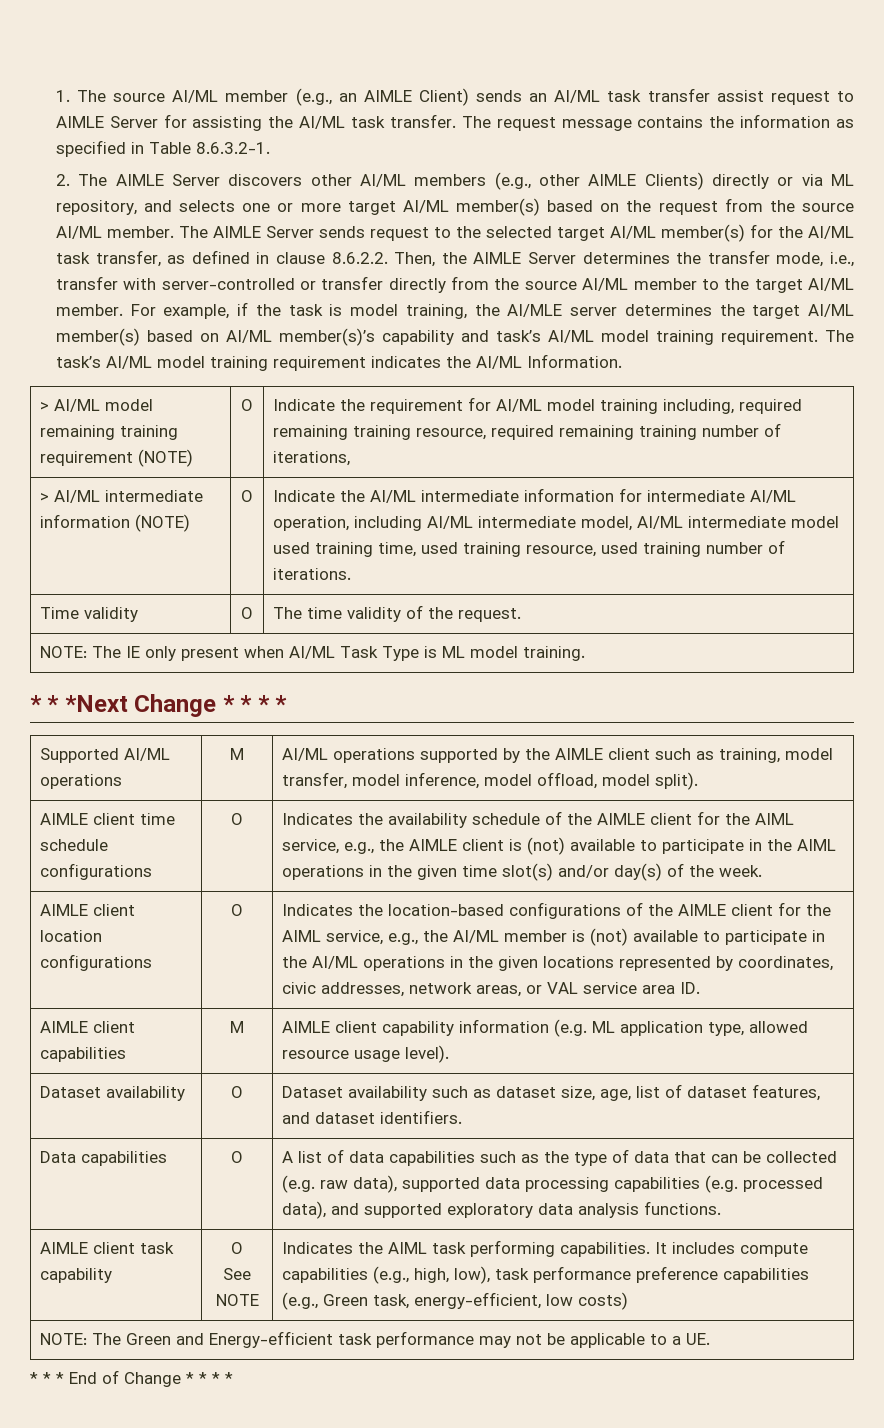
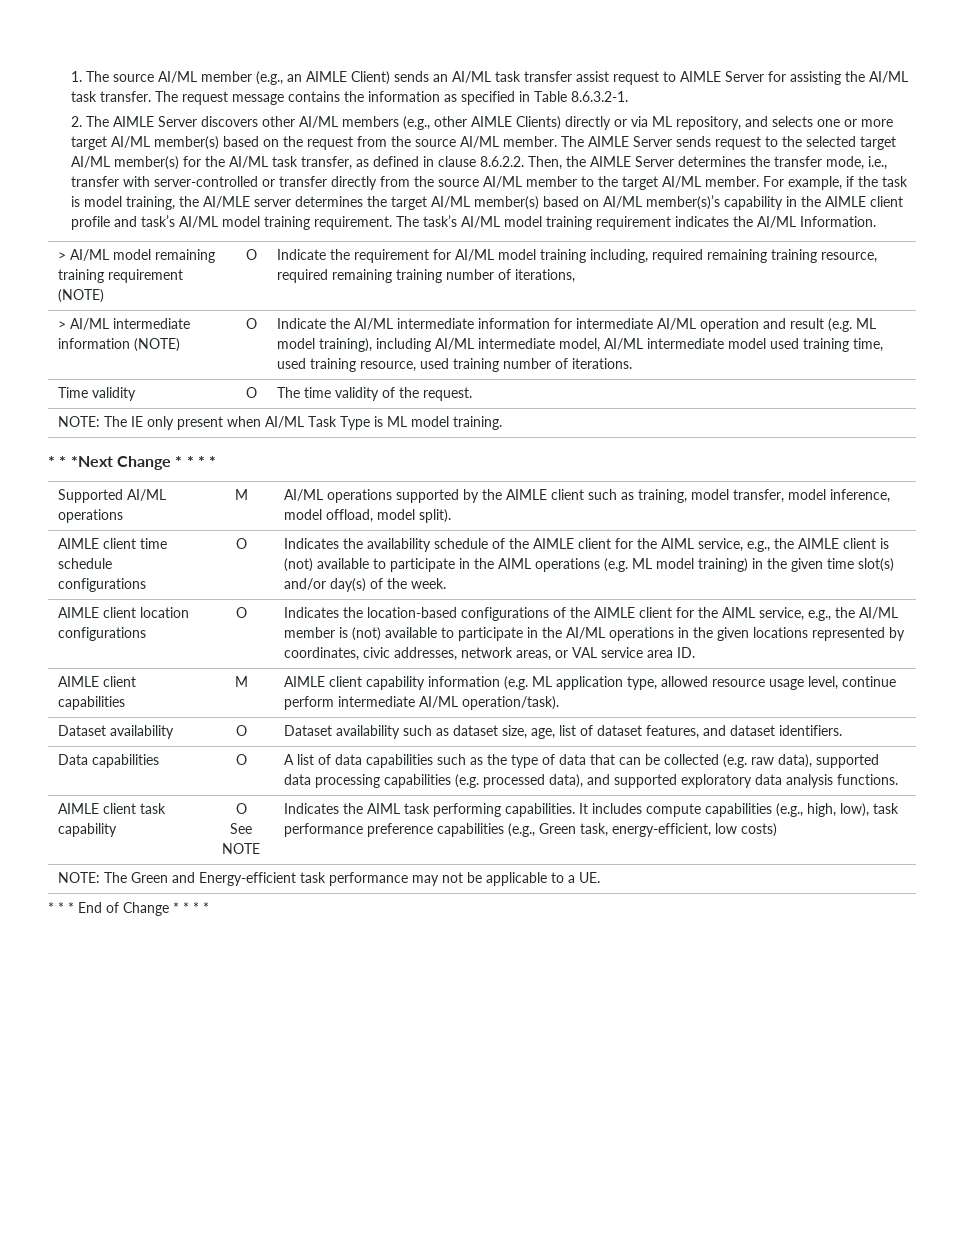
(454, 337) none -> [786,196,904,207] [71,216,111,230] in the AIMLE client profile
[273,516,350,531] operation, -> [700,318,877,332] [277,338,373,352] operation and result (e.g. ML model training),
(365, 872) none -> [604,558,749,572] (e.g. ML model training)
[405,1045,450,1063] level). -> [808,676,897,690] [284,696,560,710] level, continue perform intermediate AI/ML operation/task).

